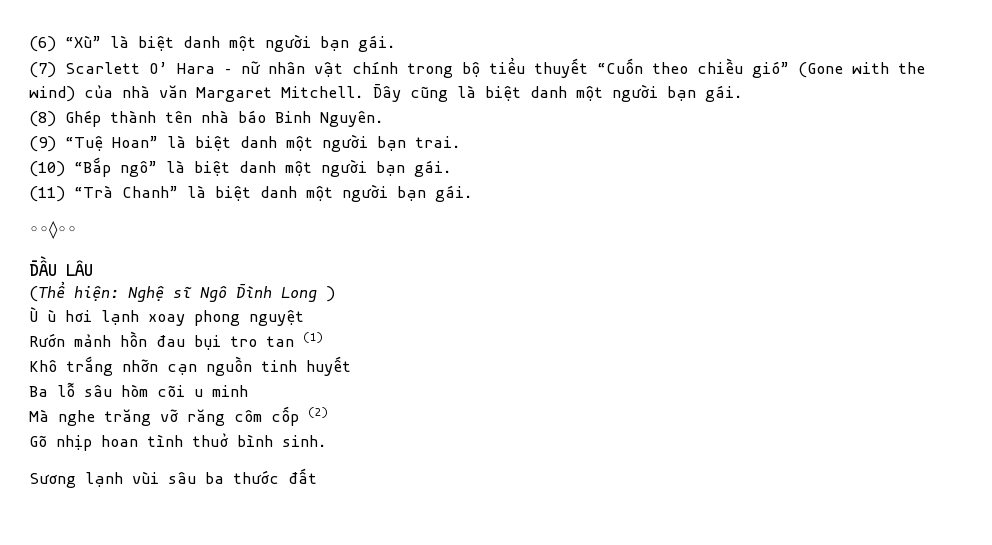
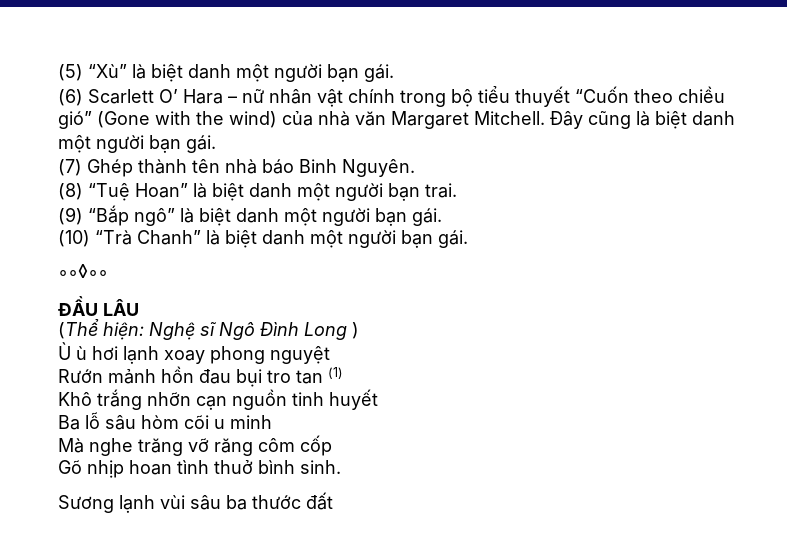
[29,36,56,52] (6) -> [58,64,83,81] (5)
[29,62,56,78] (7) -> [58,89,83,106] (6)
[29,111,56,127] (8) -> [58,159,82,176] (7)
[29,136,56,152] (9) -> [58,183,83,200] (8)
[29,161,65,177] (10) -> [58,207,83,225] (9)
[29,186,65,202] (11) -> [58,230,90,247] (10)
[308,407,328,418] (2) -> (332, 445) none

